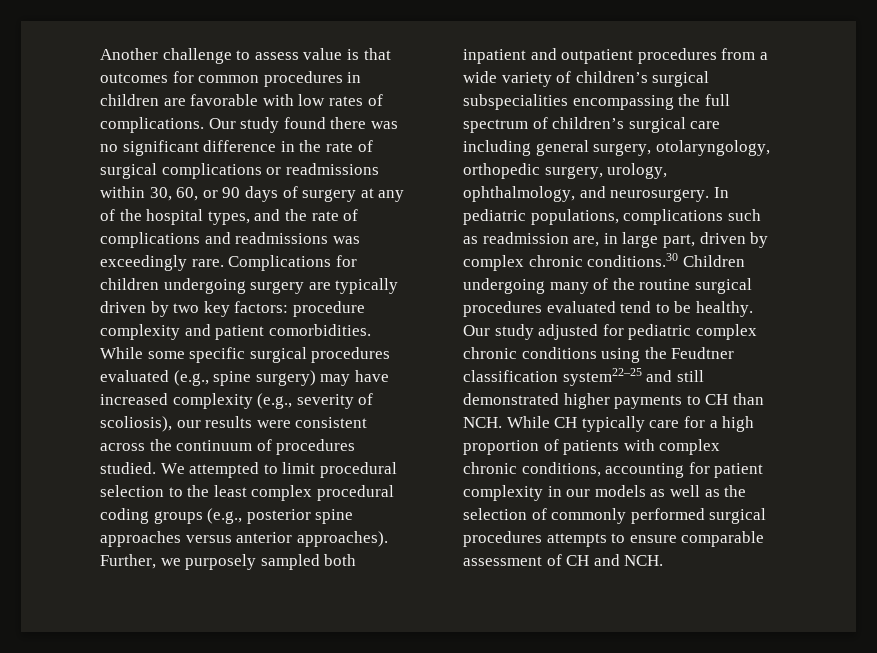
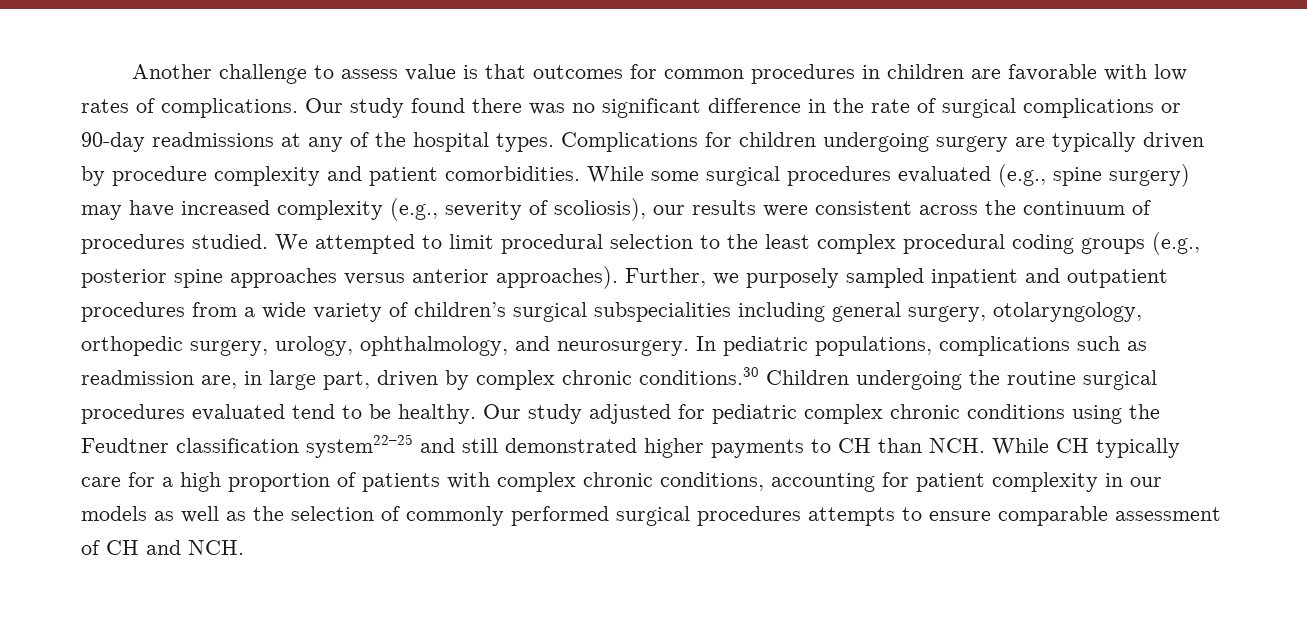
[285,163,379,175] [100,186,357,202] readmissions within 30, 60, or 90 days of surgery -> [81,132,274,152] 90-day readmissions
[207,209,359,225] [100,232,360,248] [100,255,224,271] types, and the rate of complications and readmissions was exceedingly rare. -> [496,133,554,152] types.
[173,301,289,317] two key factors: -> (105, 176) none
[189,347,246,363] specific -> (699, 176) none
[324,554,357,566] both -> (924, 278) none
[572,94,730,110] [463,117,721,133] encompassing the full spectrum of children’s surgical care -> (731, 312) none
[549,278,609,294] many of -> (962, 380) none

